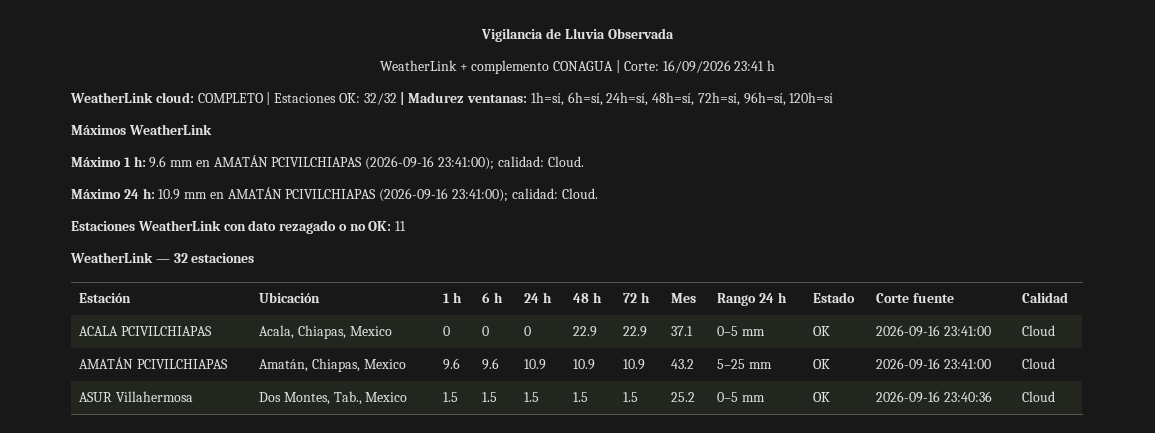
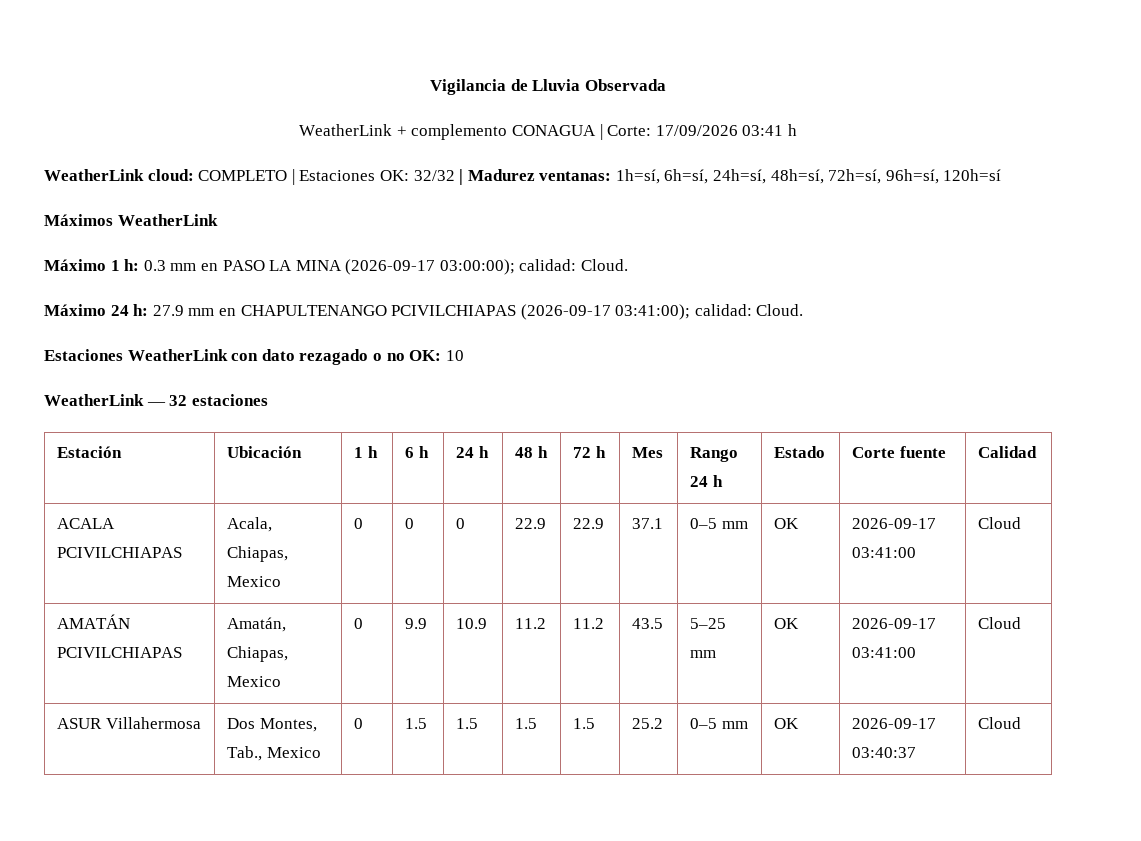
[662,60,765,73] 16/09/2026 23:41 -> [655,125,784,136] 17/09/2026 03:41
[149,155,495,170] 9.6 mm en AMATÁN PCIVILCHIAPAS (2026-09-16 23:41:00); -> [143,259,515,275] 0.3 mm en PASO LA MINA (2026-09-17 03:00:00);
[158,187,509,202] 10.9 mm en AMATÁN PCIVILCHIAPAS (2026-09-16 23:41:00); -> [152,304,691,320] 27.9 mm en CHAPULTENANGO PCIVILCHIAPAS (2026-09-17 03:41:00);
[395,221,407,231] 11 -> [445,350,464,361] 10
[876,325,991,337] 2026-09-16 23:41:00 -> [852,518,937,529] [852,547,917,558] 2026-09-17 03:41:00
[443,358,461,370] [482,358,500,370] [524,359,547,370] [573,359,596,370] [623,359,646,370] [671,359,695,369] 9.6 | 9.6 | 10.9 | 10.9 | 10.9 | 43.2 -> [354,618,364,629] [405,618,428,629] [456,618,488,629] [515,618,547,629] [573,618,605,629] [632,618,664,629] 0 | 9.9 | 10.9 | 11.2 | 11.2 | 43.5
[876,358,991,370] 2026-09-16 23:41:00 -> [852,618,937,629] [852,647,917,658] 2026-09-17 03:41:00
[443,392,459,402] 1.5 -> [354,718,364,729] 0
[876,391,992,403] 2026-09-16 23:40:36 -> [852,718,937,729] [852,747,917,758] 2026-09-17 03:40:37

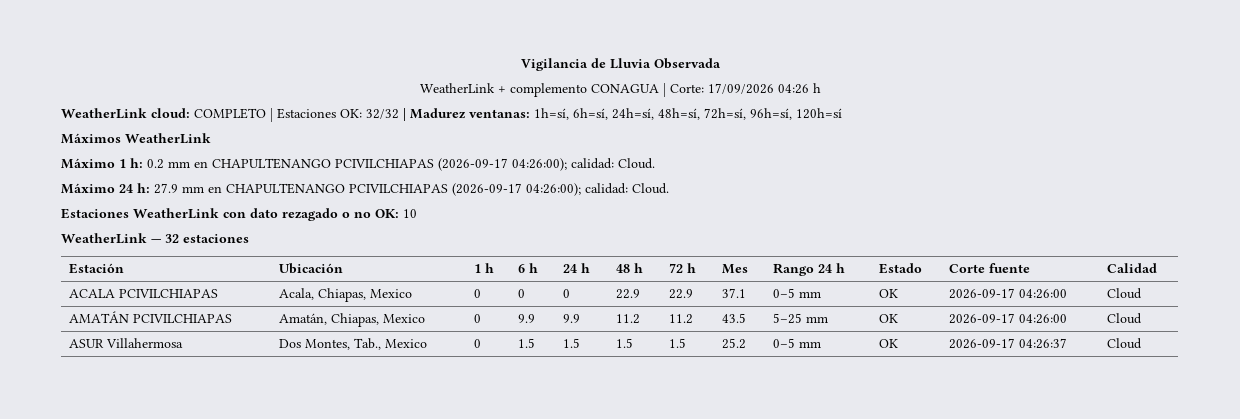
[742,125,784,136] 03:41 -> [777,84,809,94] 04:26
[143,259,515,275] 0.3 mm en PASO LA MINA (2026-09-17 03:00:00); -> [147,158,567,171] 0.2 mm en CHAPULTENANGO PCIVILCHIAPAS (2026-09-17 04:26:00);
[615,304,691,320] 03:41:00); -> [526,183,581,196] 04:26:00);
[852,547,917,558] 03:41:00 -> [1019,289,1068,299] 04:26:00
[456,618,488,629] 10.9 -> [563,314,581,323] 9.9
[852,647,917,658] 03:41:00 -> [1019,314,1068,324] 04:26:00
[852,747,917,758] 03:40:37 -> [1019,338,1068,349] 04:26:37

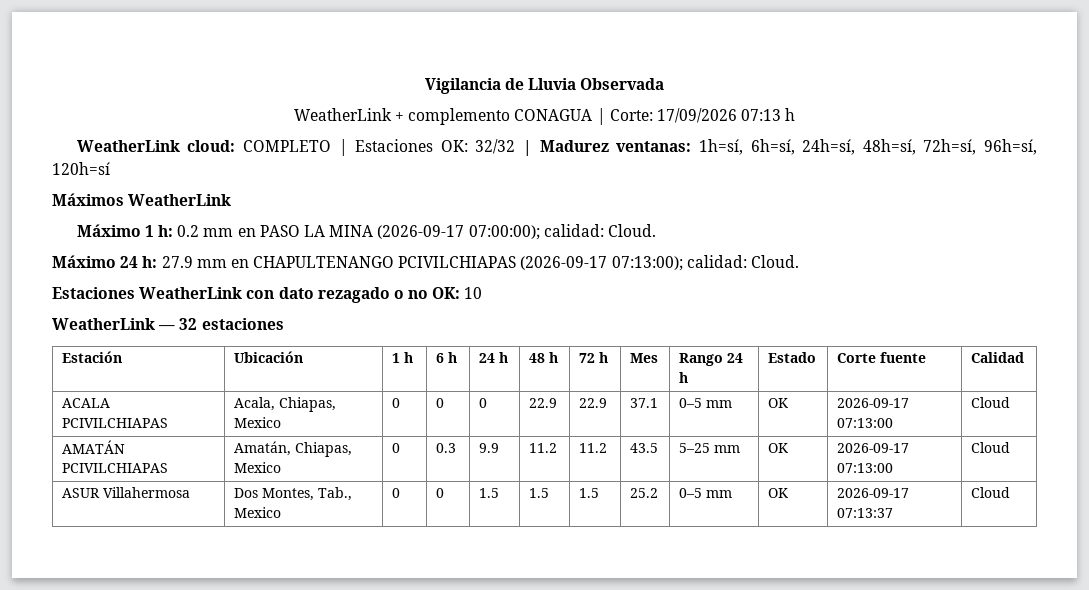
[777,84,809,94] 04:26 -> [741,109,782,121] 07:13
[212,158,567,171] CHAPULTENANGO PCIVILCHIAPAS (2026-09-17 04:26:00); -> [259,225,540,240] PASO LA MINA (2026-09-17 07:00:00);
[526,183,581,196] 04:26:00); -> [611,256,683,271] 07:13:00);
[1019,289,1068,299] 04:26:00 -> [837,418,894,428] 07:13:00
[518,314,536,323] 9.9 -> [436,443,457,453] 0.3
[1019,314,1068,324] 04:26:00 -> [837,463,894,473] 07:13:00
[518,338,536,348] 1.5 -> [436,488,445,498] 0
[1019,338,1068,349] 04:26:37 -> [837,508,894,518] 07:13:37

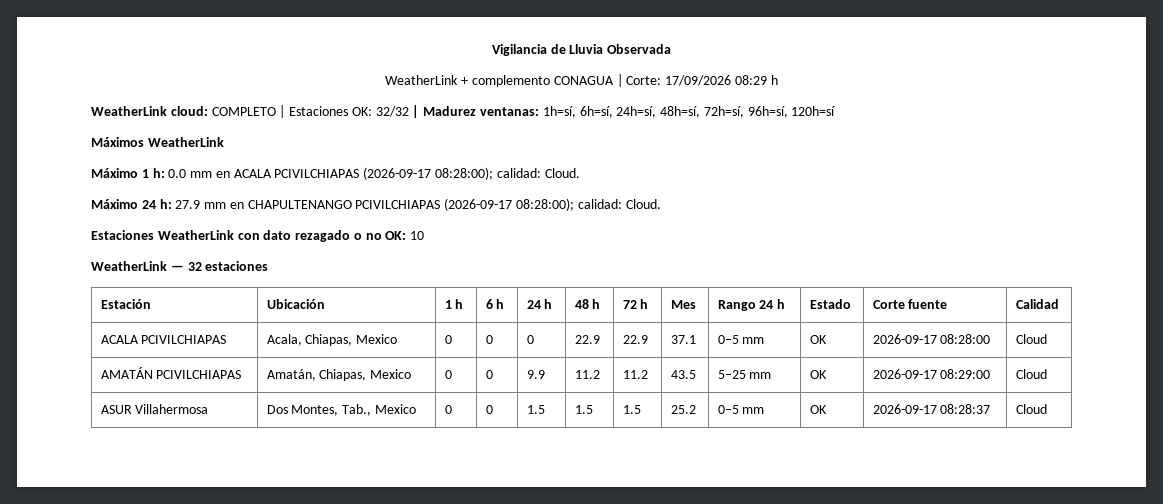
[741,109,782,121] 07:13 -> [734,75,767,85] 08:29
[177,225,540,240] 0.2 mm en PASO LA MINA (2026-09-17 07:00:00); -> [168,167,494,180] 0.0 mm en ACALA PCIVILCHIAPAS (2026-09-17 08:28:00);
[611,256,683,271] 07:13:00); -> [516,198,575,211] 08:28:00);
[837,418,894,428] 07:13:00 -> [940,334,991,344] 08:28:00
[436,443,457,453] 0.3 -> [485,370,493,379] 0
[837,463,894,473] 07:13:00 -> [940,369,991,379] 08:29:00
[837,508,894,518] 07:13:37 -> [940,404,991,414] 08:28:37

